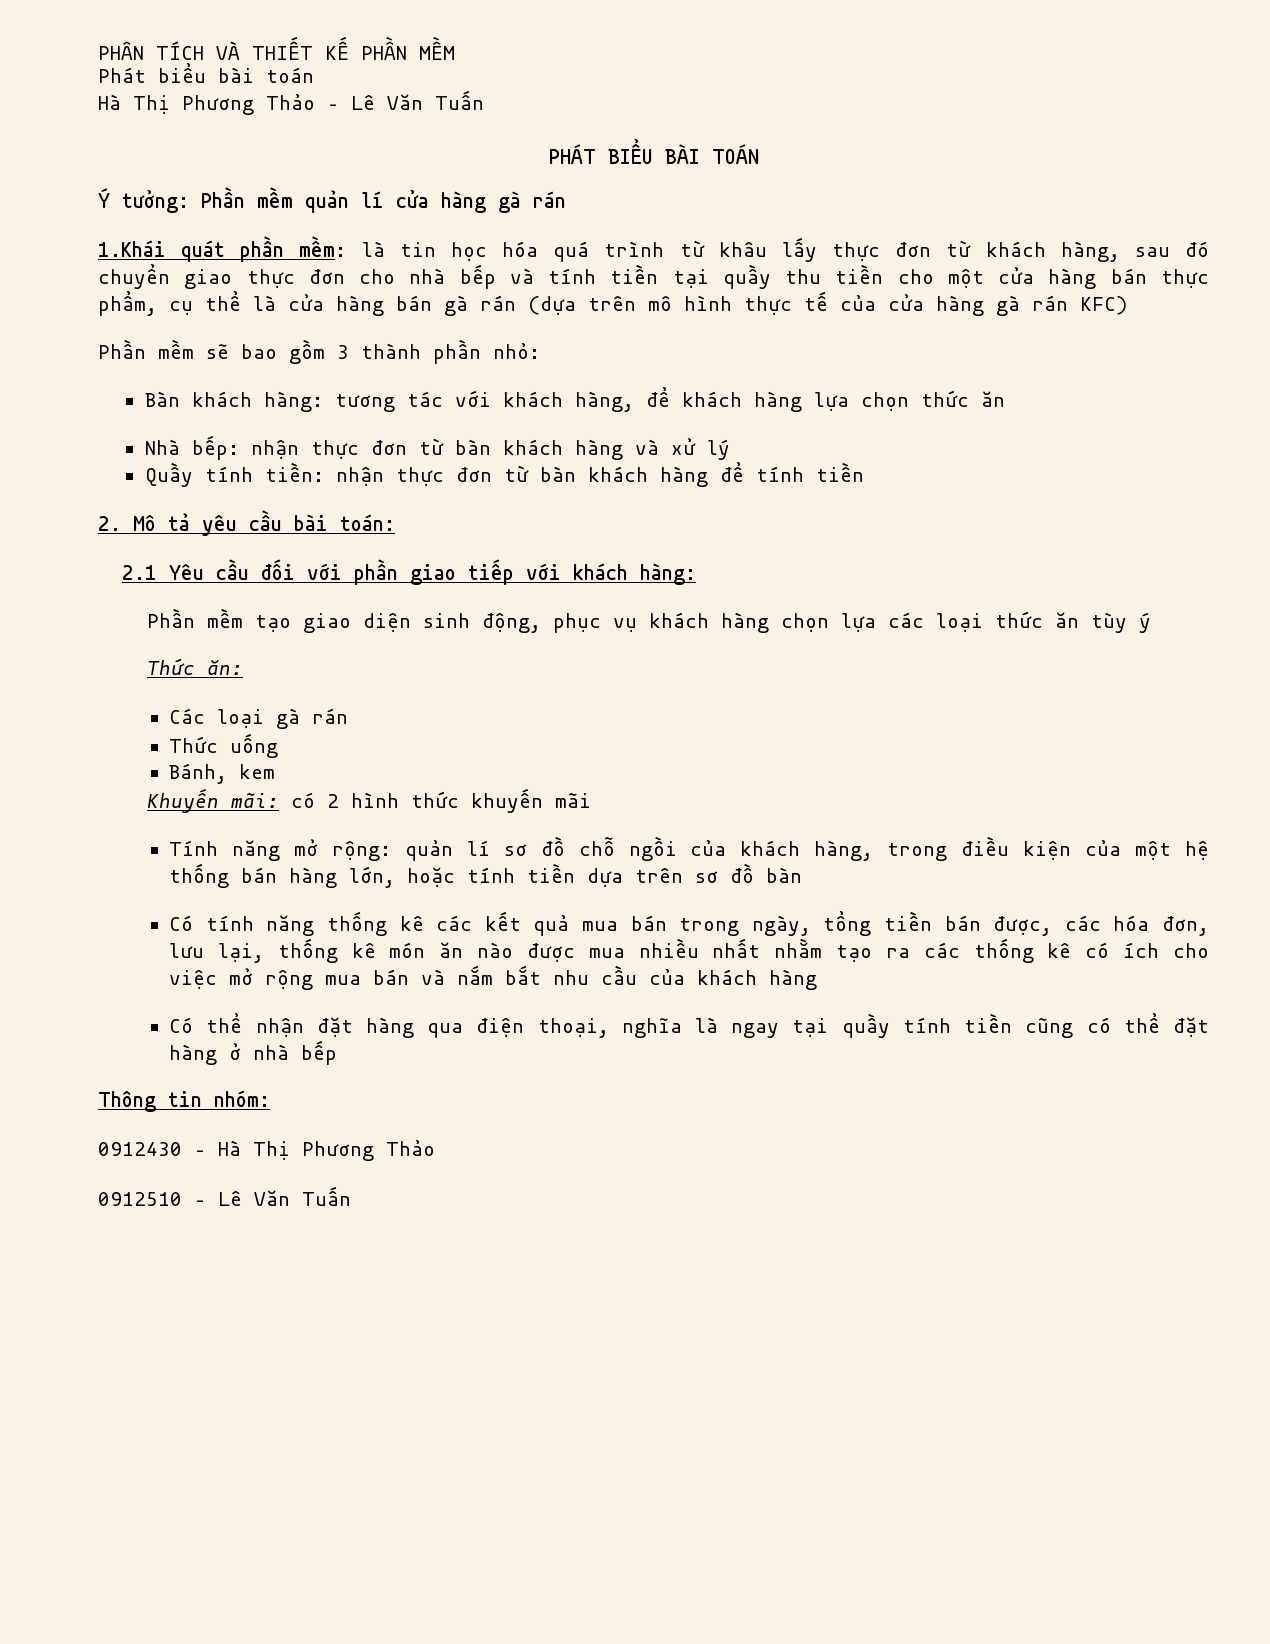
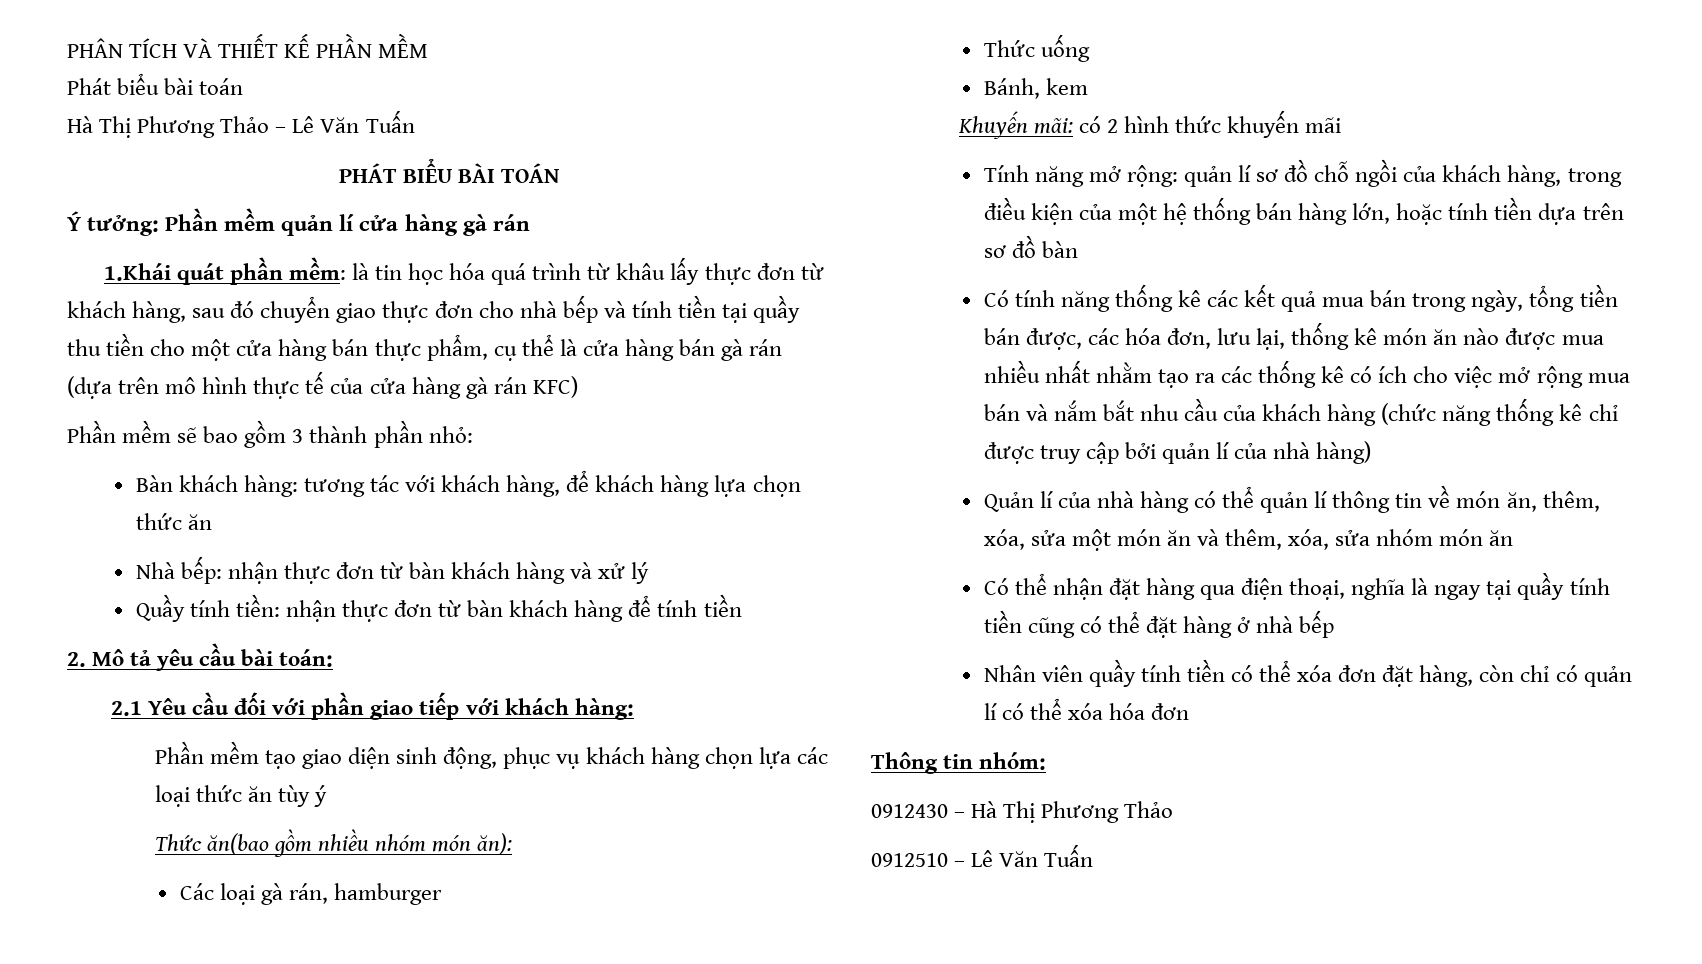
[206,660,243,675] ăn: -> [206,829,513,857] ăn(bao gồm nhiều nhóm món ăn):
[312,708,349,724] rán -> [288,883,442,905] rán, hamburger
(818, 979) none -> [1381,398,1618,426] [983,441,1372,464] [983,485,1600,513] [983,529,1514,551] (chức năng thống kê chỉ được truy cập bởi quản lí của nhà hàng) // Quản lí của nhà hàng có thể quản lí thông tin về món ăn, thêm, xóa, sửa một món ăn và thêm, xóa, sửa nhóm món ăn
(338, 1052) none -> [983,659,1632,687] [983,698,1189,720] // Nhân viên quầy tính tiền có thể xóa đơn đặt hàng, còn chỉ có quản lí có thể xóa hóa đơn

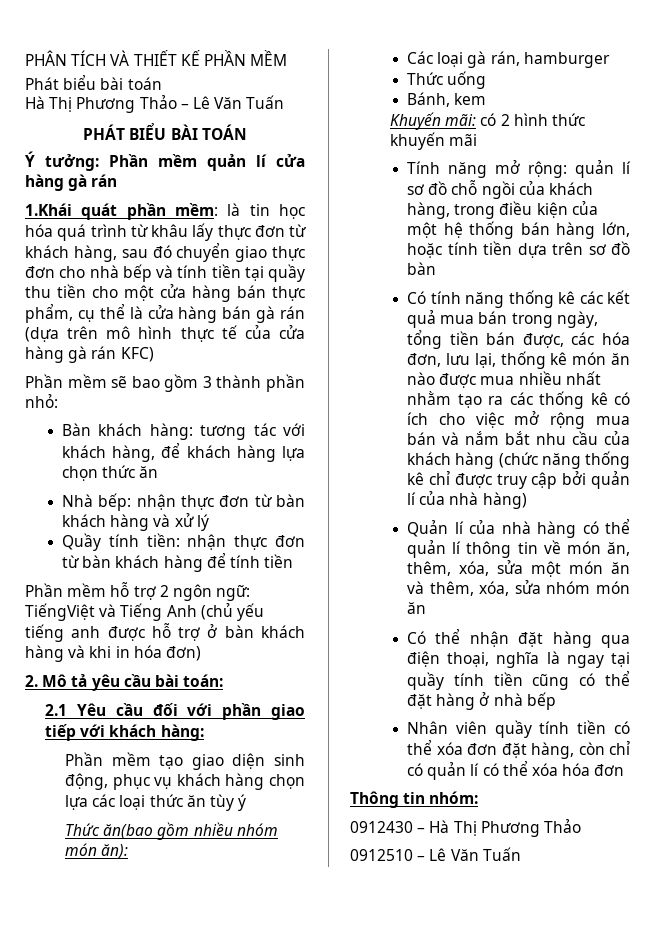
(742, 605) none -> [25,582,251,601] [25,603,264,621] [25,623,305,642] [25,645,201,662] // Phần mềm hỗ trợ 2 ngôn ngữ: TiếngViệt và Tiếng Anh (chủ yếu tiếng anh được hỗ trợ ở bàn khách hàng và khi in hóa đơn)

